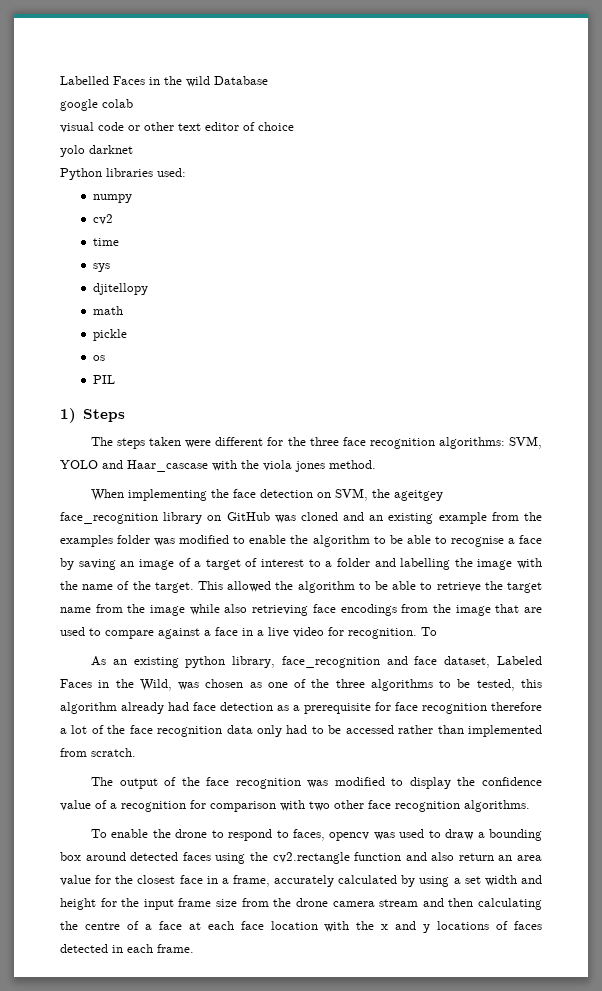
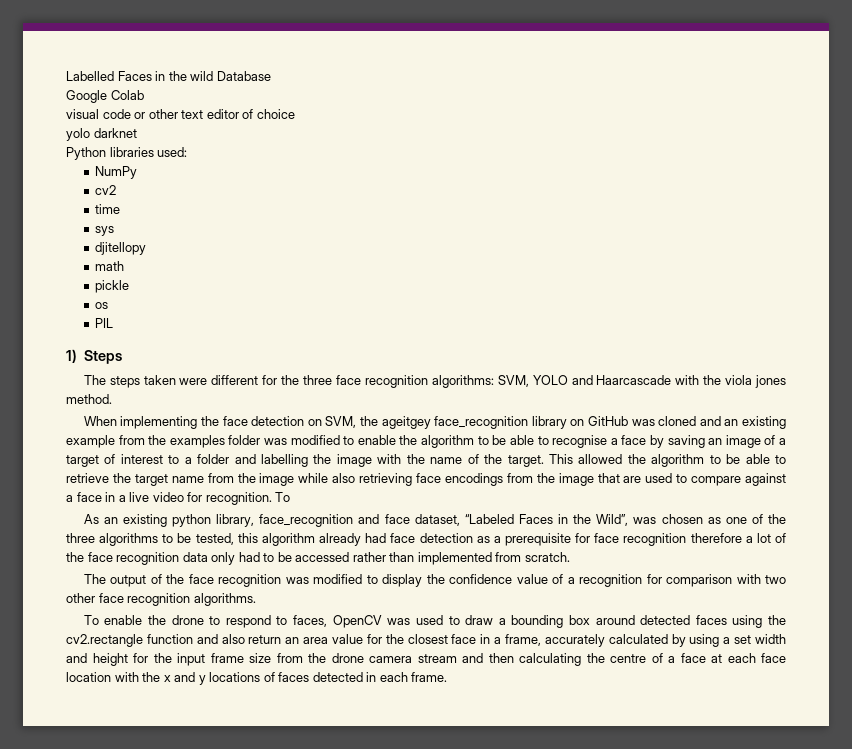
[60,99,133,111] google colab -> [66,90,144,103] Google Colab
[92,194,132,203] numpy -> [95,166,138,179] NumPy
[127,460,208,472] Haar_cascase -> [596,375,672,385] Haarcascade
[497,656,543,665] [60,679,172,691] Labeled Faces in the Wild, -> [464,514,629,526] “Labeled Faces in the Wild”,
[329,832,370,841] opencv -> [332,615,382,628] OpenCV

